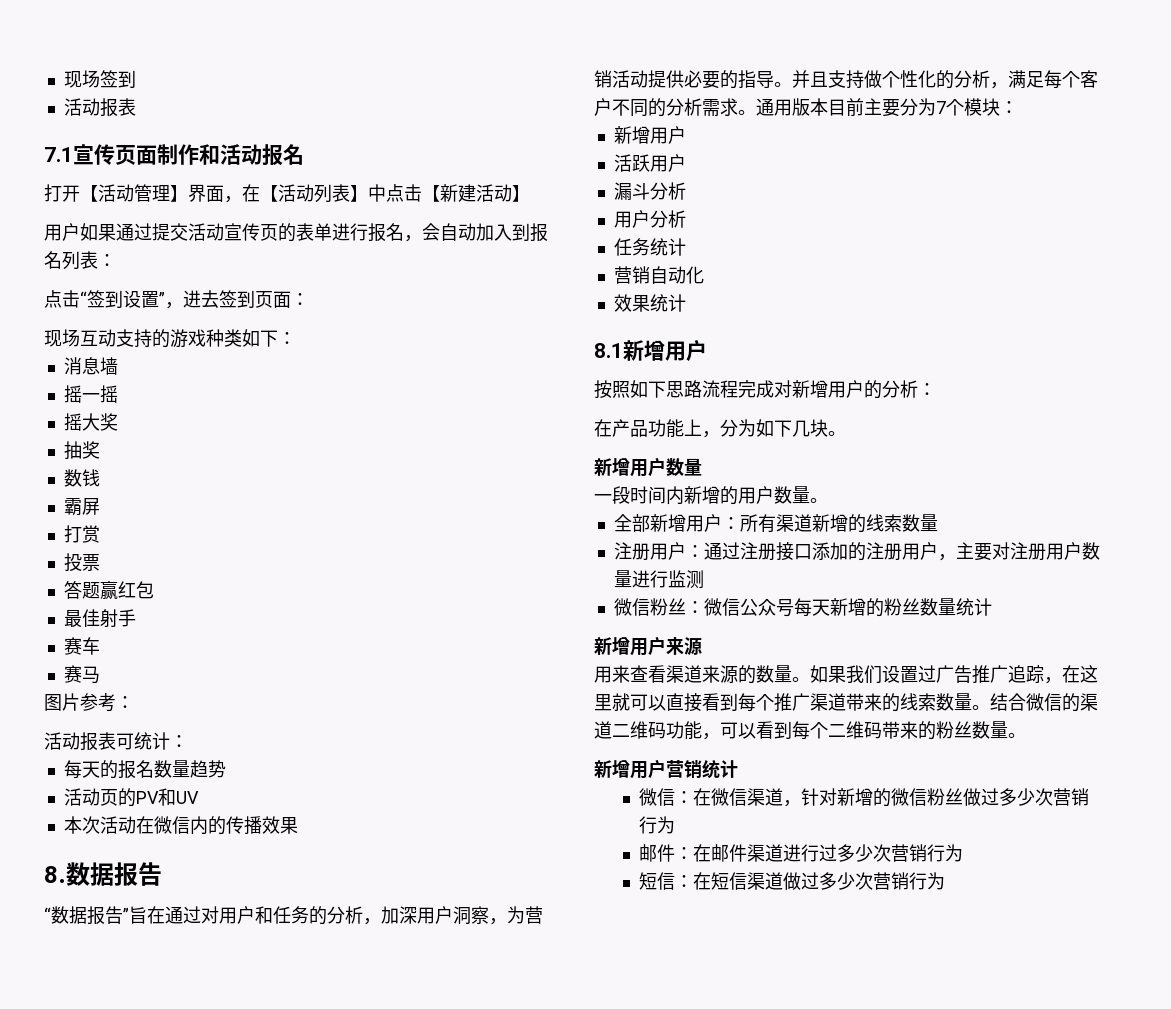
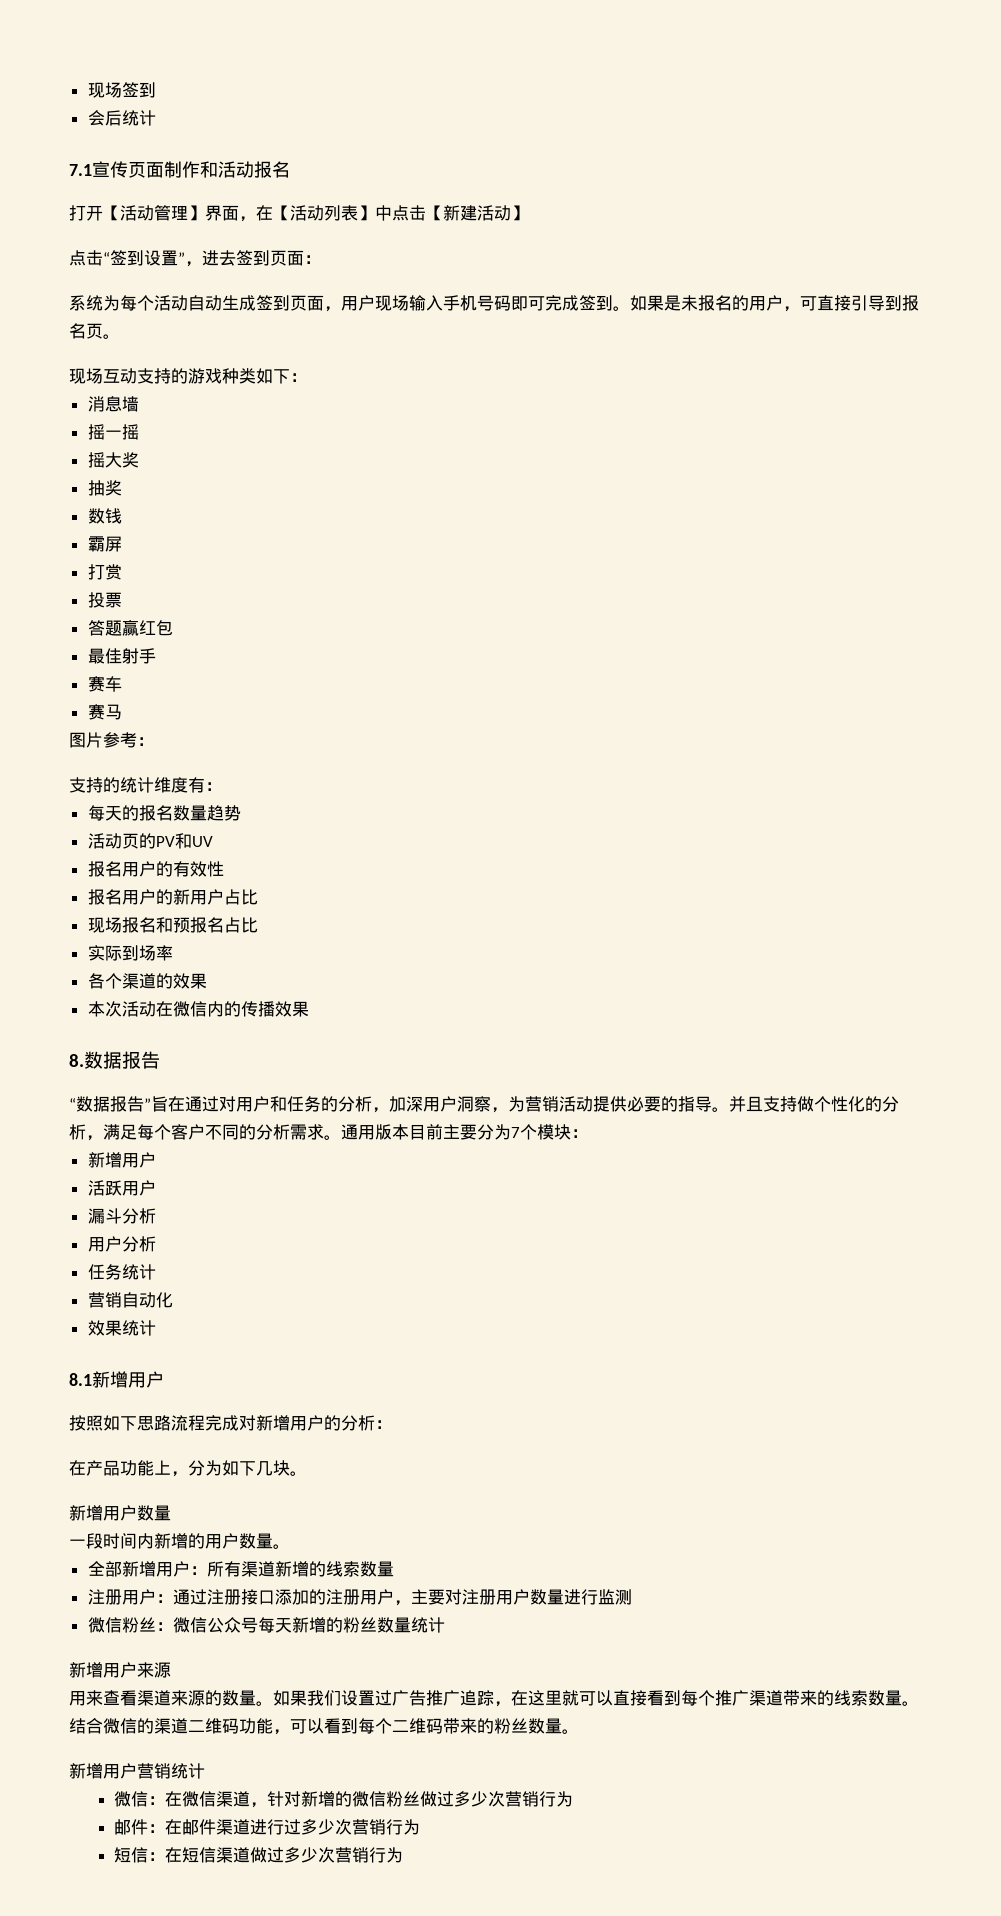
[63,98,136,117] 活动报表 -> [87,110,156,126] 会后统计
[44,223,548,242] [44,251,116,270] // 用户如果通过提交活动宣传页的表单进行报名，会自动加入到报名列表： -> (528, 213) none
(309, 299) none -> [69,295,919,312] [69,323,120,339] // 系统为每个活动自动生成签到页面，用户现场输入手机号码即可完成签到。如果是未报名的用户，可直接引导到报名页。
[44,732,170,751] 活动报表可统计 -> [69,777,205,793] 支持的统计维度有
(199, 797) none -> [87,861,224,877] [87,889,258,905] [87,917,258,933] [87,945,173,961] [87,973,207,989] // 报名用户的有效性 // 报名用户的新用户占比 // 现场报名和预报名占比 // 实际到场率 // 各个渠道的效果

